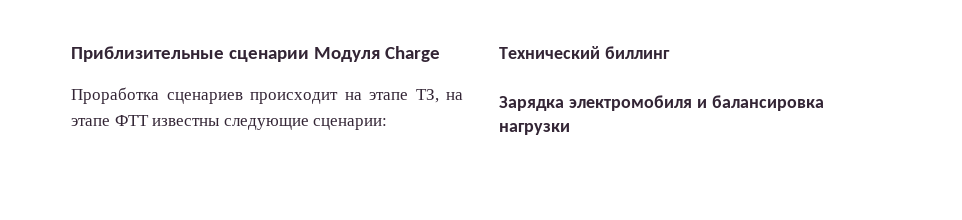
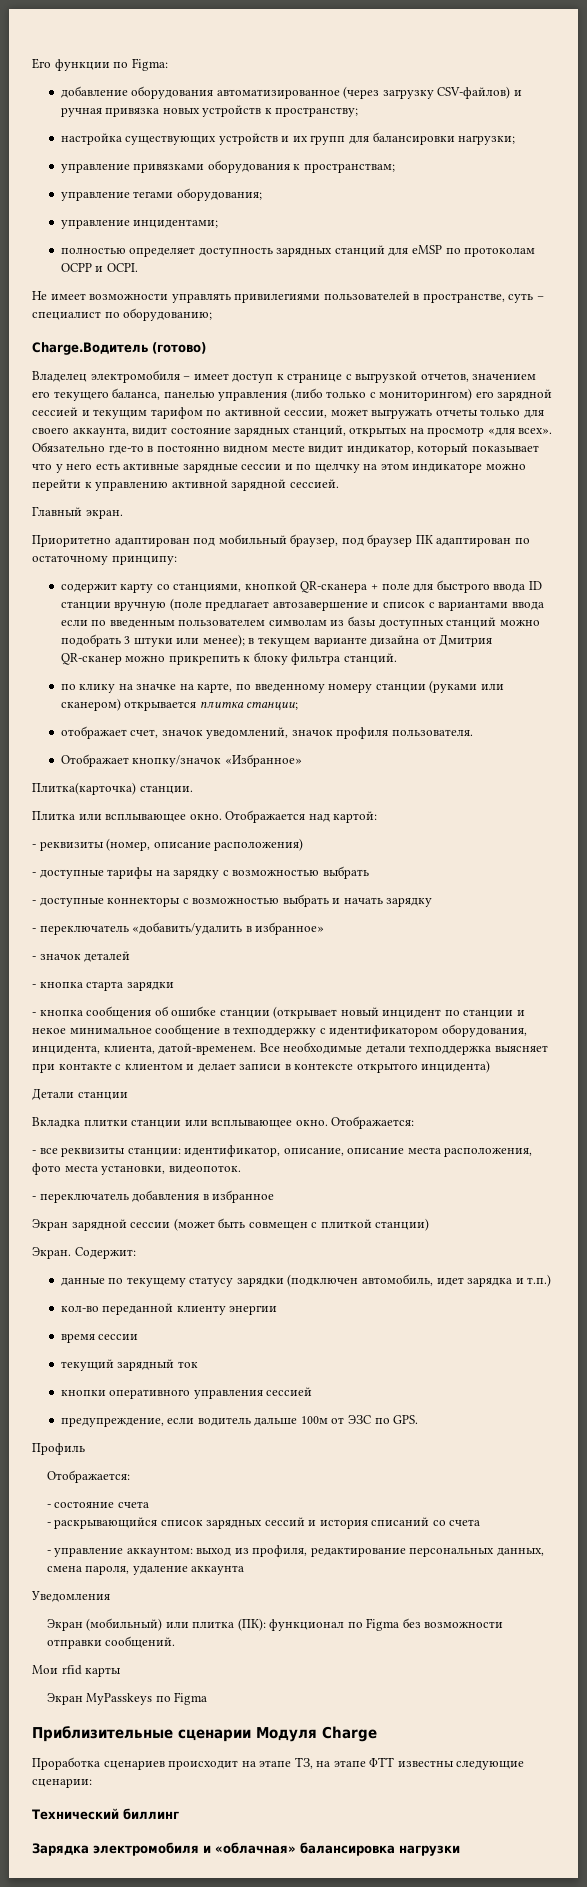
(71, 54) none -> [32,58,168,71] [60,86,522,99] [60,105,359,117] [60,132,516,145] [60,160,395,173] [60,188,262,201] [60,219,219,229] [60,245,536,257] [60,263,138,272] [32,291,544,303] [32,308,213,321] [32,342,206,355] [32,370,537,383] [32,388,553,401] [32,407,544,419] [32,425,553,437] [32,442,539,455] [32,463,526,473] [32,479,339,491] [32,507,123,519] [32,534,530,547] [32,555,177,565] [60,580,542,593] [60,598,544,611] [60,616,540,629] [60,634,493,647] [60,652,397,665] [60,680,504,693] [60,698,299,711] [60,726,473,739] [60,754,302,767] [32,782,193,795] [32,810,378,823] [32,838,304,851] [32,866,369,879] [32,894,433,907] [32,922,325,935] [32,951,131,962] [32,981,174,991] [32,1006,525,1019] [32,1024,527,1037] [32,1042,548,1055] [32,1060,491,1073] [32,1088,128,1100] [32,1116,415,1129] [32,1145,533,1157] [32,1163,241,1175] [32,1190,275,1203] [32,1218,430,1231] [32,1247,136,1259] [60,1274,552,1287] [60,1303,278,1315] [60,1333,139,1343] [60,1359,198,1371] [60,1387,313,1399] [60,1415,419,1427] [32,1443,85,1455] [46,1470,130,1483] [46,1501,149,1508] [46,1517,481,1529] [46,1545,544,1557] [46,1565,245,1575] [31,1591,110,1602] [46,1618,504,1631] [46,1636,176,1649] [32,1665,122,1677] [46,1692,208,1705] Его функции по Figma: // добавление оборудования автоматизированное (через загрузку CSV-файлов) и ручная привязка новых устройств к пространству; // настройка существующих устройств и их групп для балансировки нагрузки; // управление привязками оборудования к пространствам; // управление тегами оборудования; // управление инцидентами; // полностью определяет доступность зарядных станций для eMSP по протоколам OCPP и OCPI. // Не имеет возможности управлять привилегиями пользователей в пространстве, суть – специалист по оборудованию; // Charge.Водитель (готово) // Владелец электромобиля – имеет доступ к странице с выгрузкой отчетов, значением его текущего баланса, панелью управления (либо только с мониторингом) его зарядной сессией и текущим тарифом по активной сессии, может выгружать отчеты только для своего аккаунта, видит состояние зарядных станций, открытых на просмотр «для всех». Обязательно где-то в постоянно видном месте видит индикатор, который показывает что у него есть активные зарядные сессии и по щелчку на этом индикаторе можно перейти к управлению активной зарядной сессией. // Главный экран. // Приоритетно адаптирован под мобильный браузер, под браузер ПК адаптирован по остаточному принципу: // содержит карту со станциями, кнопкой QR-сканера + поле для быстрого ввода ID станции вручную (поле предлагает автозавершение и список с вариантами ввода если по введенным пользователем символам из базы доступных станций можно подобрать 3 штуки или менее); в текущем варианте дизайна от Дмитрия QR-сканер можно прикрепить к блоку фильтра станций. // по клику на значке на карте, по введенному номеру станции (руками или сканером) открывается плитка станции; // отображает счет, значок уведомлений, значок профиля пользователя. // Отображает кнопку/значок «Избранное» // Плитка(карточка) станции. // Плитка или всплывающее окно. Отображается над картой: // - реквизиты (номер, описание расположения) // - доступные тарифы на зарядку с возможностью выбрать // - доступные коннекторы с возможностью выбрать и начать зарядку // - переключатель «добавить/удалить в избранное» // - значок деталей // - кнопка старта зарядки // - кнопка сообщения об ошибке станции (открывает новый инцидент по станции и некое минимальное сообщение в техподдержку с идентификатором оборудования, инцидента, клиента, датой-временем. Все необходимые детали техподдержка выясняет при контакте с клиентом и делает записи в контексте открытого инцидента) // Детали станции // Вкладка плитки станции или всплывающее окно. Отображается: // - все реквизиты станции: идентификатор, описание, описание места расположения, фото места установки, видеопоток. // - переключатель добавления в избранное // Экран зарядной сессии (может быть совмещен с плиткой станции) // Экран. Содержит: // данные по текущему статусу зарядки (подключен автомобиль, идет зарядка и т.п.) // кол-во переданной клиенту энергии // время сессии // текущий зарядный ток // кнопки оперативного управления сессией // предупреждение, если водитель дальше 100м от ЭЗС по GPS. // Профиль // Отображается: // - состояние счета // - раскрывающийся список зарядных сессий и история списаний со счета // - управление аккаунтом: выход из профиля, редактирование персональных данных, смена пароля, удаление аккаунта // Уведомления // Экран (мобильный) или плитка (ПК): функционал по Figma без возможности отправки сообщений. // Мои rfid карты // Экран MyPasskeys по Figma //
(707, 103) none -> [215,1842,296,1854] «облачная»

